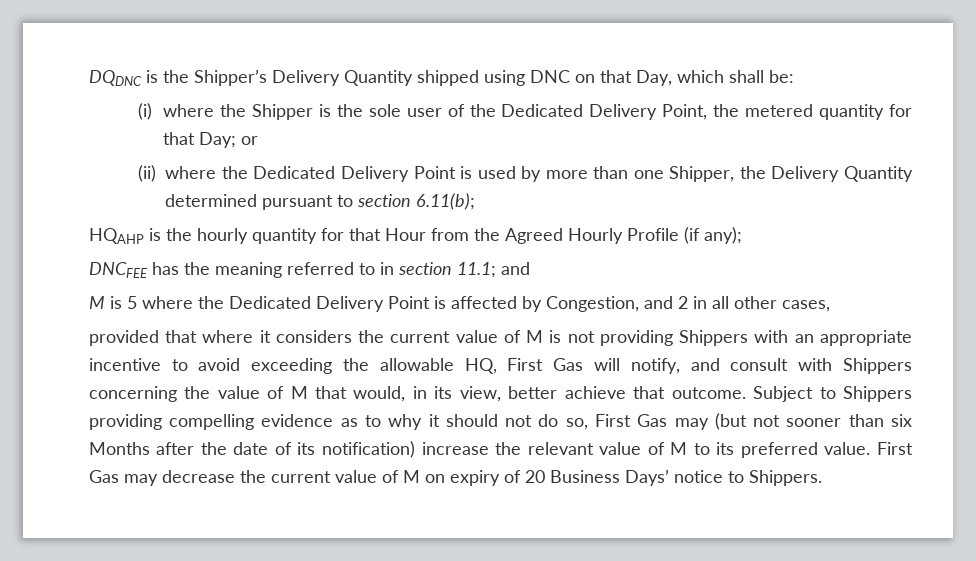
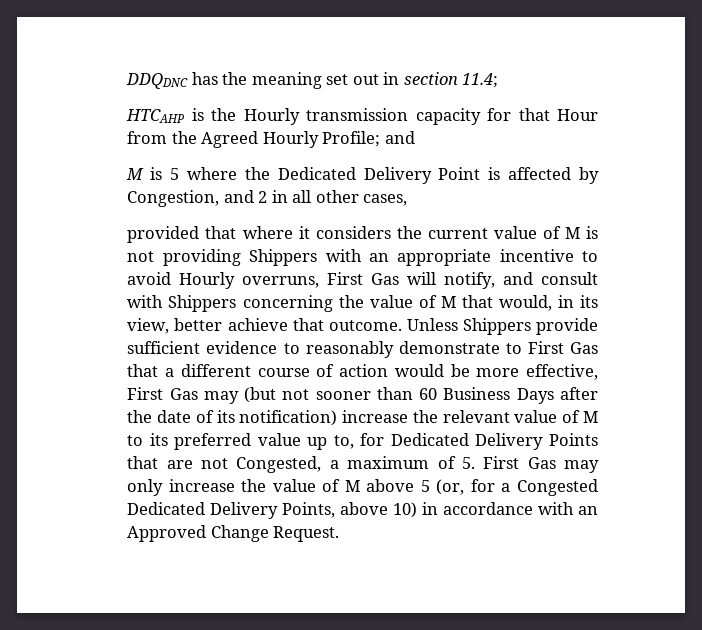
[88,69,794,86] [138,103,912,120] [163,132,259,148] [138,165,913,182] [165,193,476,210] [88,228,317,244] DQDNC is the Shipper’s Delivery Quantity shipped using DNC on that Day, which shall be: // (i) where the Shipper is the sole user of the Dedicated Delivery Point, the metered quantity for that Day; or // (ii) where the Dedicated Delivery Point is used by more than one Shipper, the Delivery Quantity determined pursuant to section 6.11(b); // HQAHP is the hourly quantity -> [126,72,499,89] [126,108,481,125] DDQDNC has the meaning set out in section 11.4; // HTCAHP is the Hourly transmission capacity
[626,227,742,244] [88,262,496,278] Profile (if any); // DNCFEE has the meaning referred to in section 11.1; -> [322,131,381,147] Profile;
[251,358,497,374] exceeding the allowable HQ, -> [179,272,320,289] Hourly overruns,
[753,386,913,402] [88,414,588,430] Subject to Shippers providing compelling evidence as to why it should not do so, -> [406,318,598,335] [127,341,598,358] [127,364,599,380] Unless Shippers provide sufficient evidence to reasonably demonstrate to First Gas that a different course of action would be more effective,
[891,414,912,427] [88,442,150,455] six Months -> [419,387,554,404] 60 Business Days
[824,442,913,455] [88,469,822,486] value. First Gas may decrease the current value of M on expiry of 20 Business Days’ notice to Shippers. -> [257,433,598,450] [127,456,599,473] [127,479,598,496] [127,502,599,519] [127,525,340,542] value up to, for Dedicated Delivery Points that are not Congested, a maximum of 5. First Gas may only increase the value of M above 5 (or, for a Congested Dedicated Delivery Points, above 10) in accordance with an Approved Change Request.

